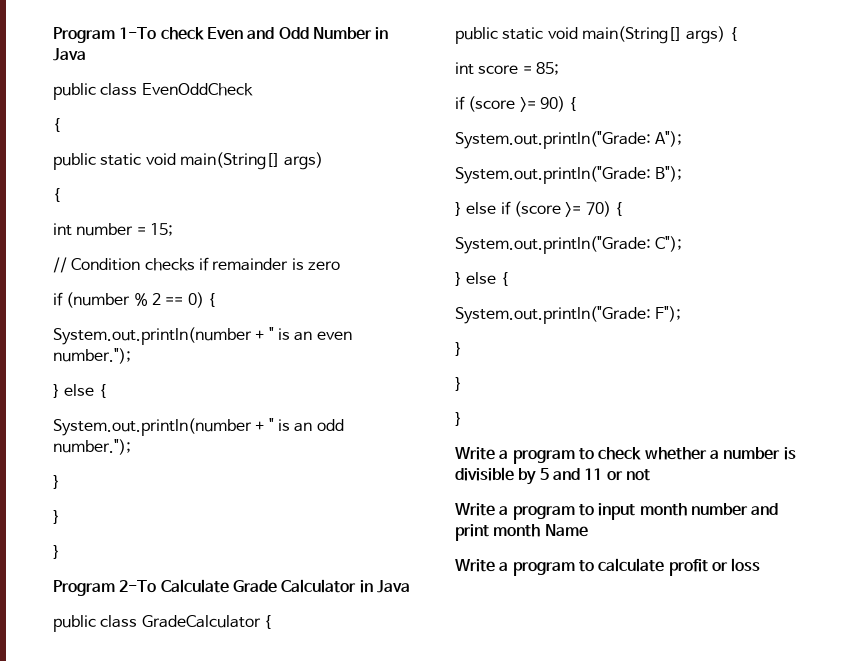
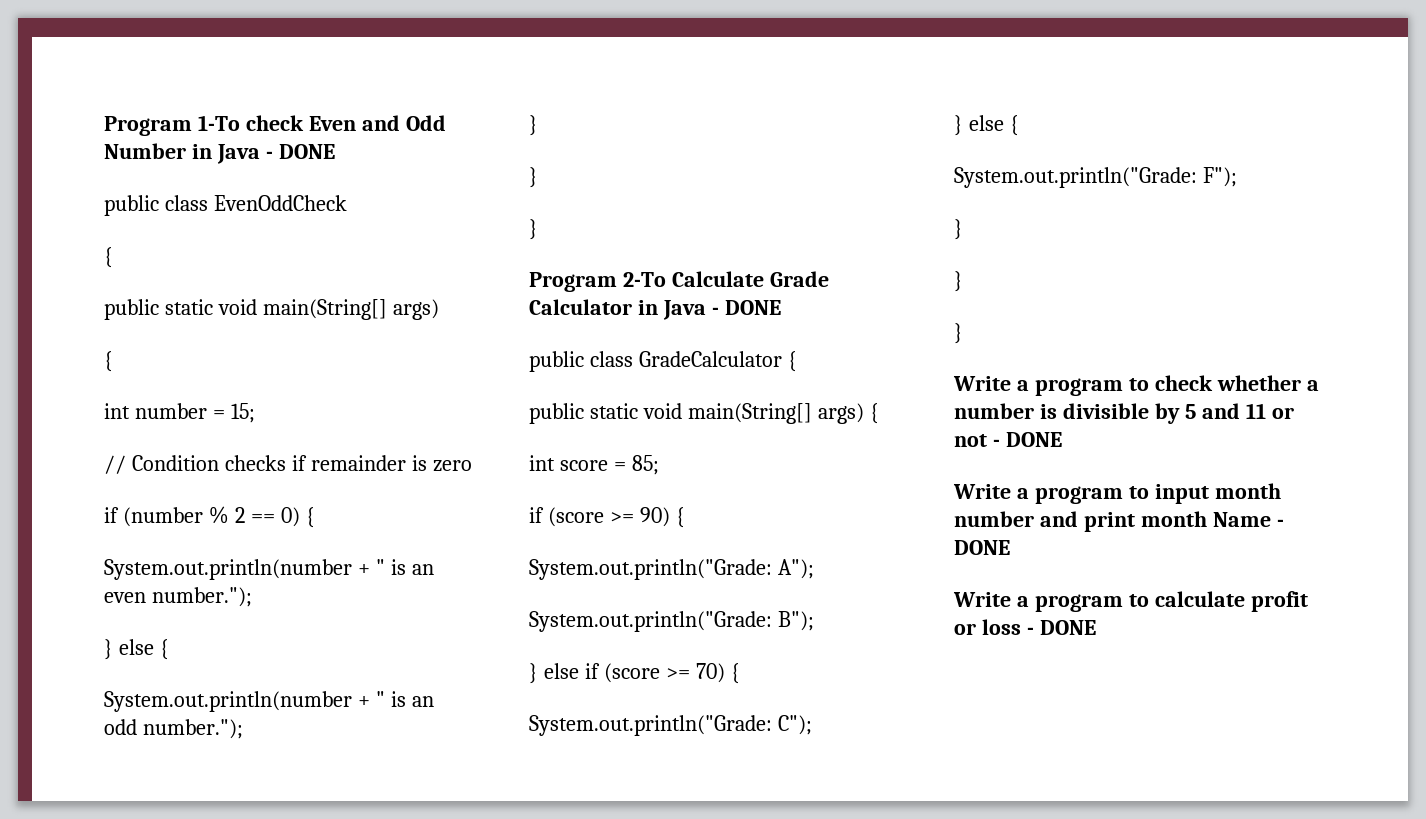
(86, 54) none -> [265,144,335,159] - DONE
(410, 586) none -> [711,300,781,315] - DONE
(650, 475) none -> [992,432,1062,447] - DONE
(588, 530) none -> [1276,519,1284,527] [954,540,1010,555] - DONE
(761, 565) none -> [1026,620,1096,635] - DONE

